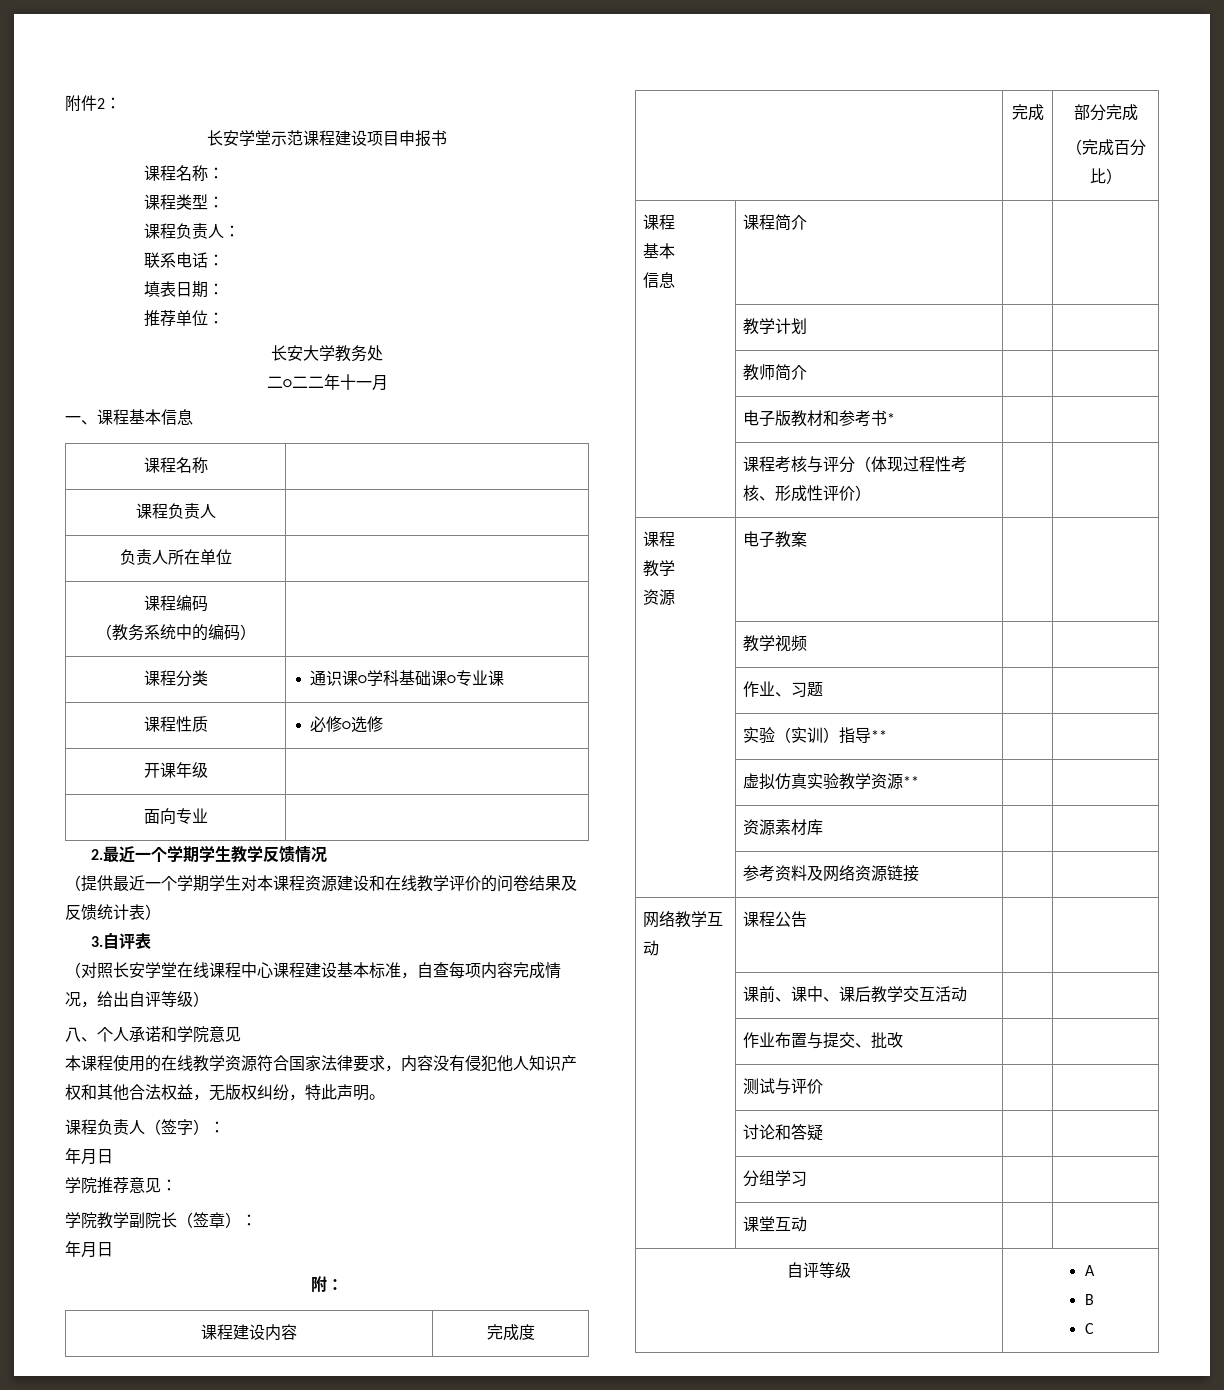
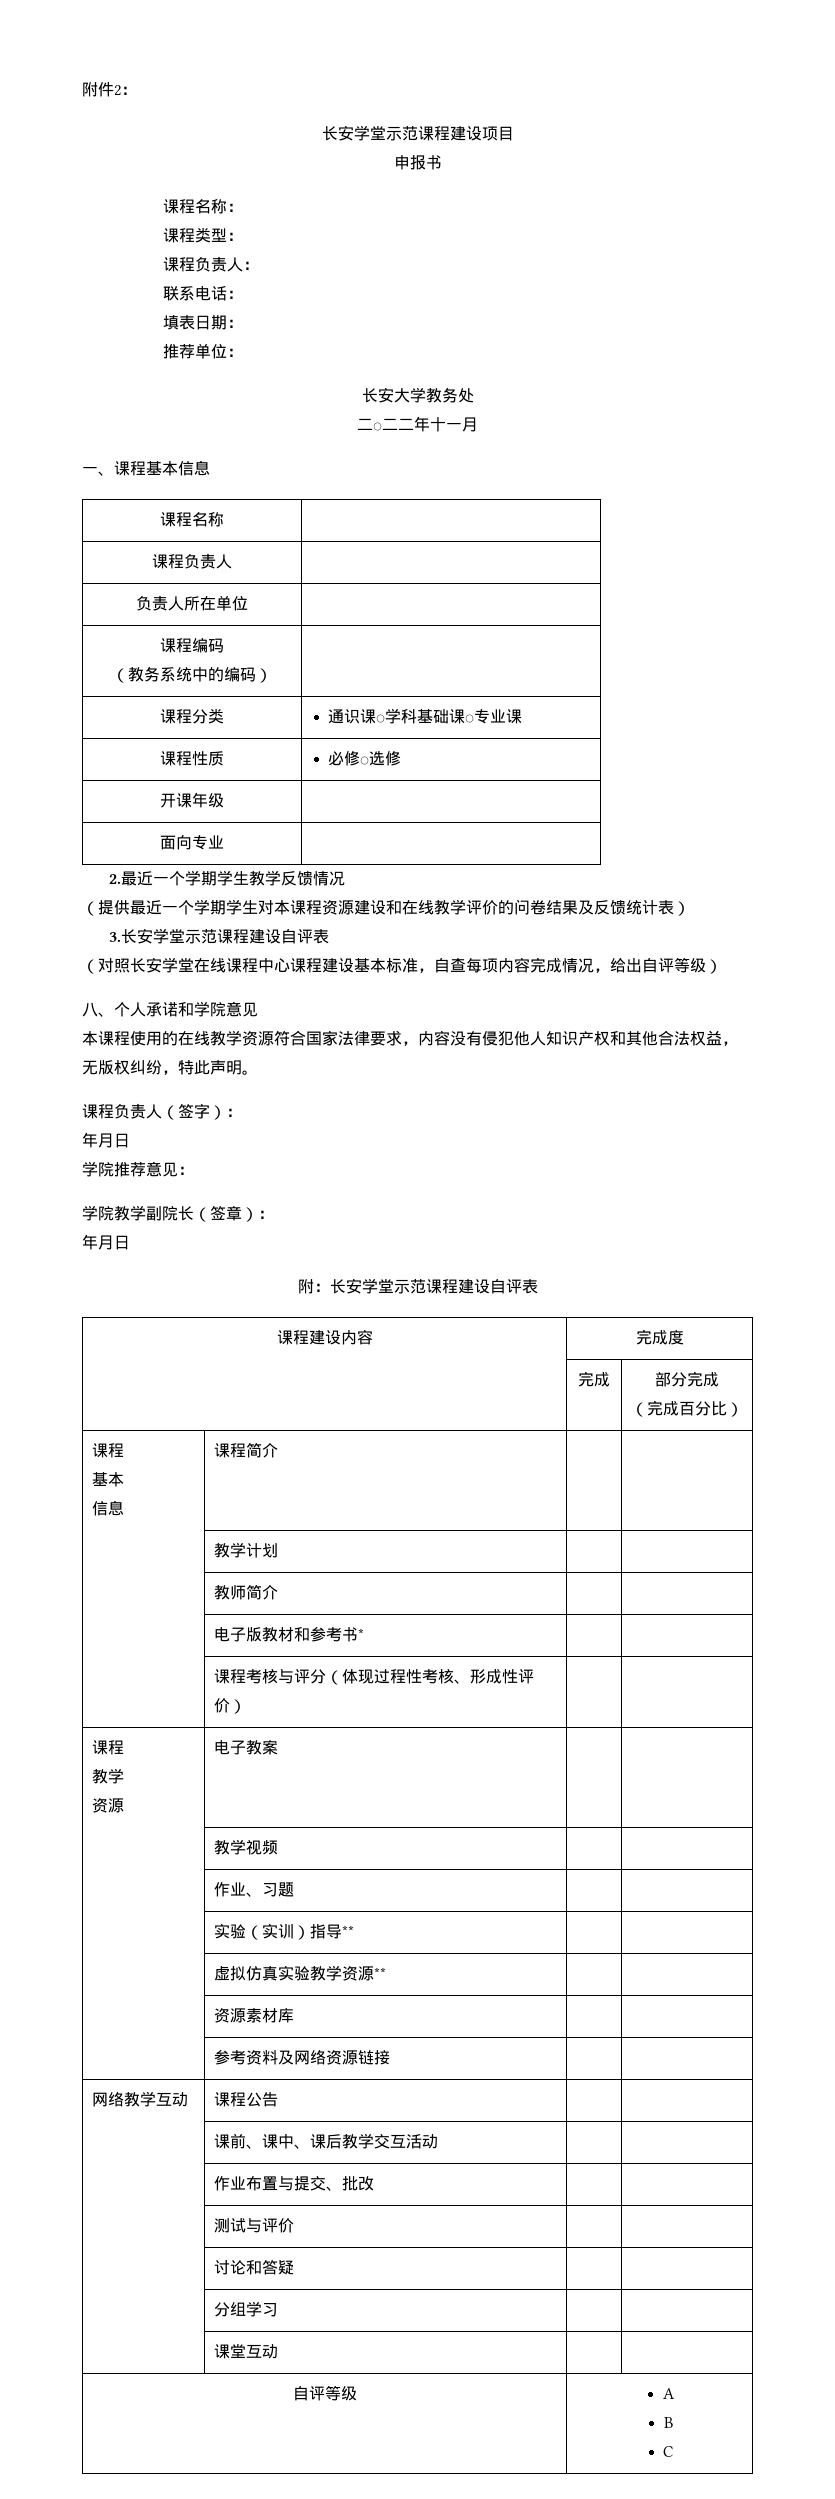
(399, 138) none -> (514, 133) //
(104, 941) none -> [120,928,281,944] 长安学堂示范课程建设
(343, 1284) none -> [329,1278,538,1294] 长安学堂示范课程建设自评表

